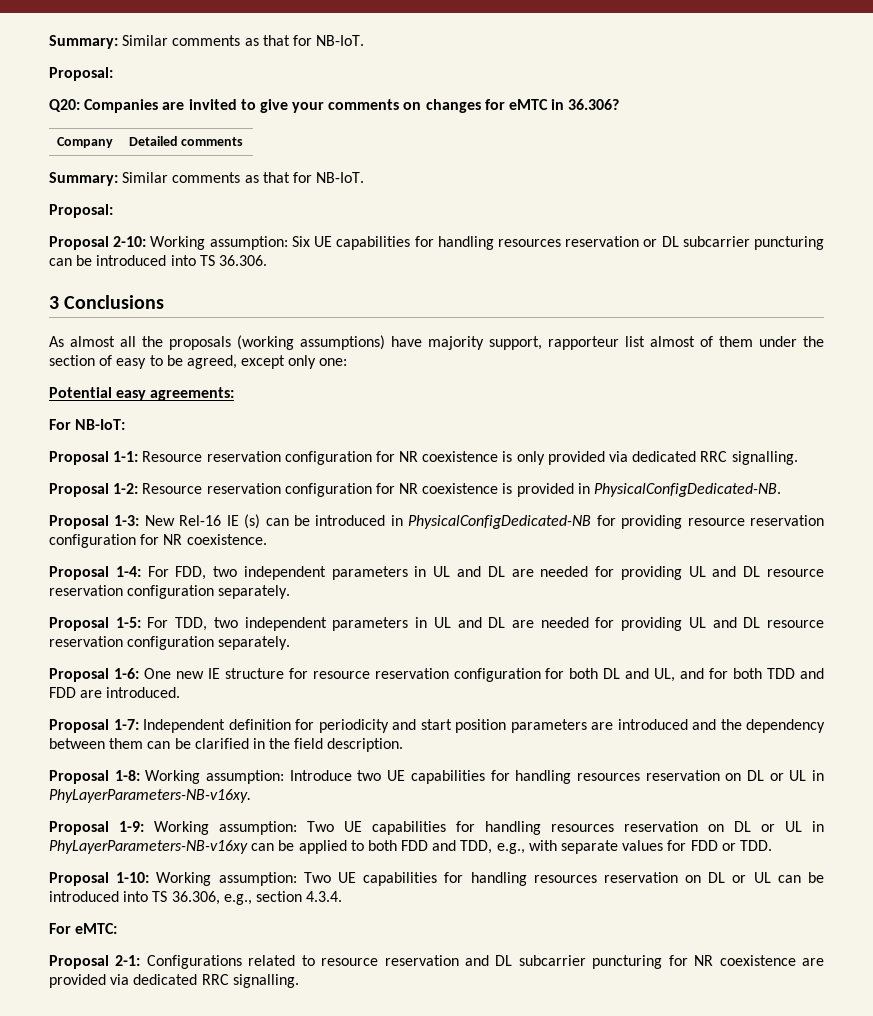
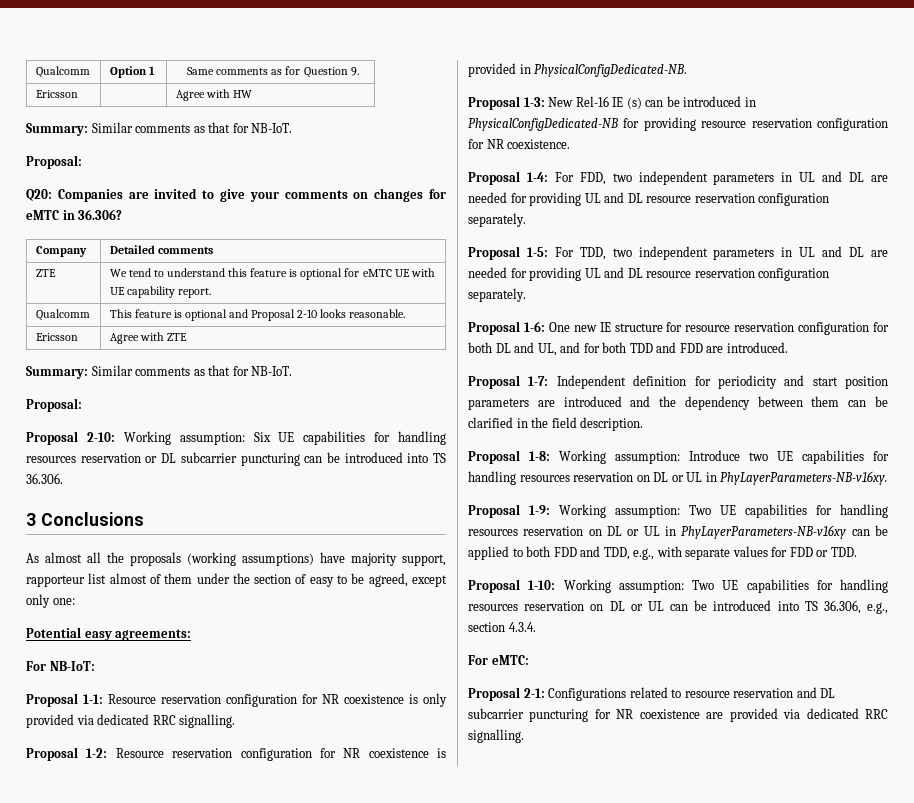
(49, 42) none -> [35,66,90,78] [109,66,155,78] [187,66,359,78] [35,90,78,98] [175,89,252,101] Qualcomm | Option 1 | Same comments as for Question 9. // Ericsson | | Agree with HW //
(244, 141) none -> [35,269,56,277] [109,268,435,280] [109,286,211,298] [35,309,90,321] [109,309,406,321] [35,333,78,341] [109,332,187,344] // ZTE | We tend to understand this feature is optional for eMTC UE with UE capability report. // Qualcomm | This feature is optional and Proposal 2-10 looks reasonable. // Ericsson | Agree with ZTE

